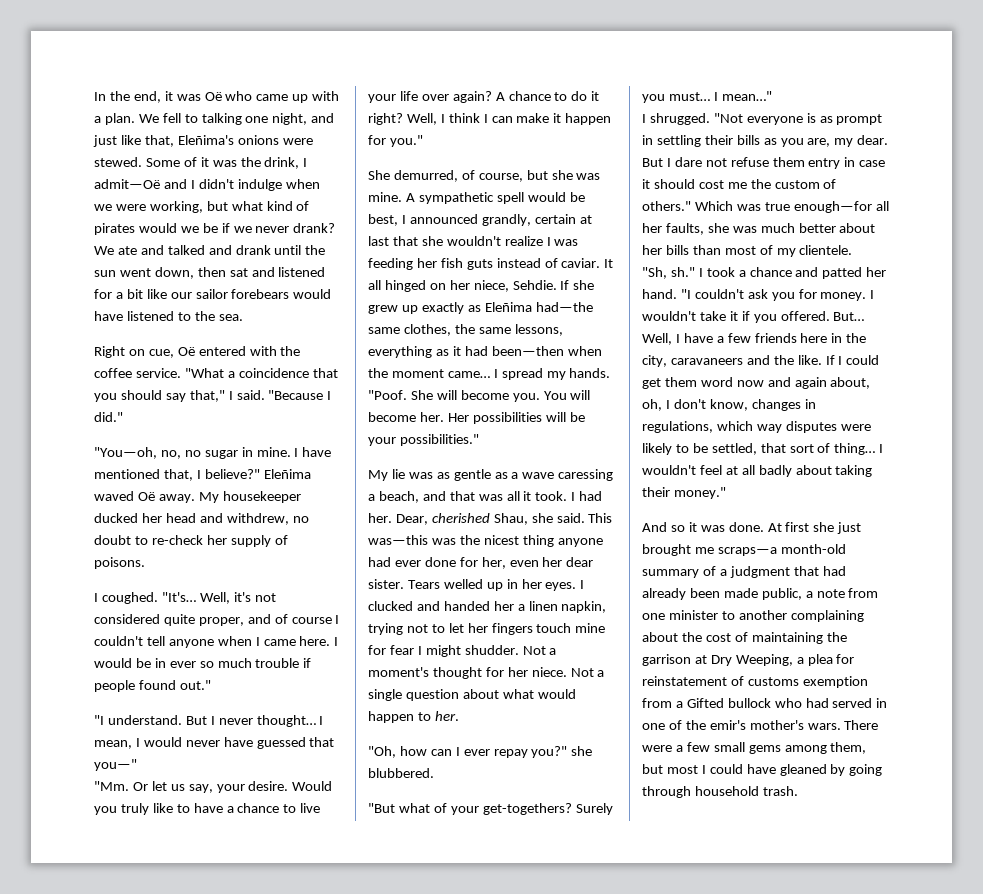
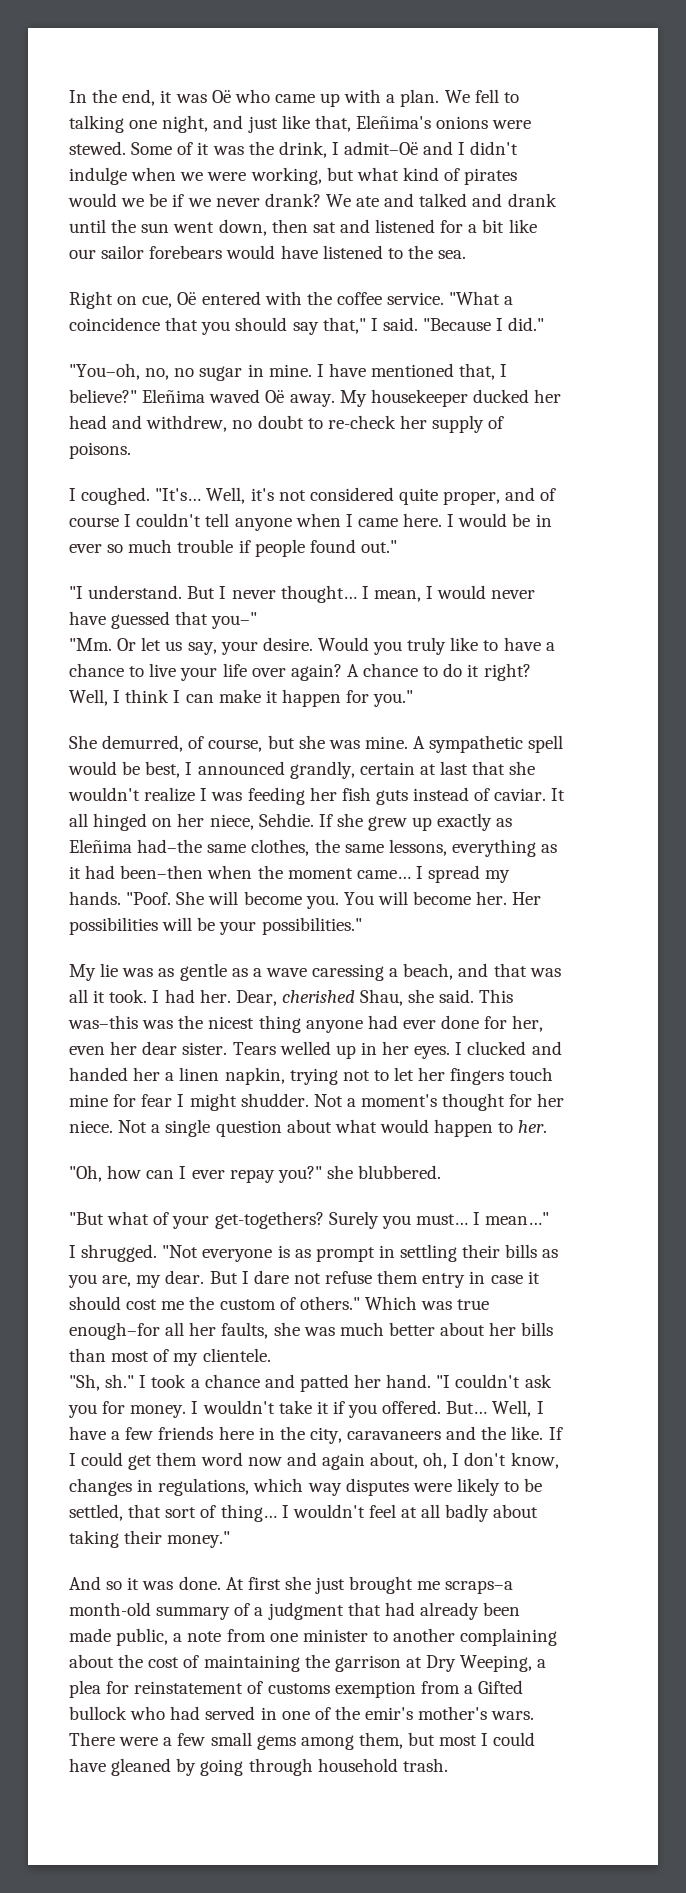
[94,179,160,189] admit—Oë -> [344,141,419,155] admit–Oë
[94,447,157,459] "You—oh, -> [69,363,140,380] "You–oh,
[94,759,137,771] you—" -> [211,612,258,629] you–"
[535,302,593,312] had—the -> [137,839,203,853] had–the
[491,346,564,356] been—then -> [120,865,204,879] been–then
[368,535,428,545] was—this -> [68,1015,138,1029] was–this
[793,201,872,213] enough—for -> [69,1322,160,1340] enough–for
[717,547,777,556] scraps—a -> [445,1580,514,1594] scraps–a

